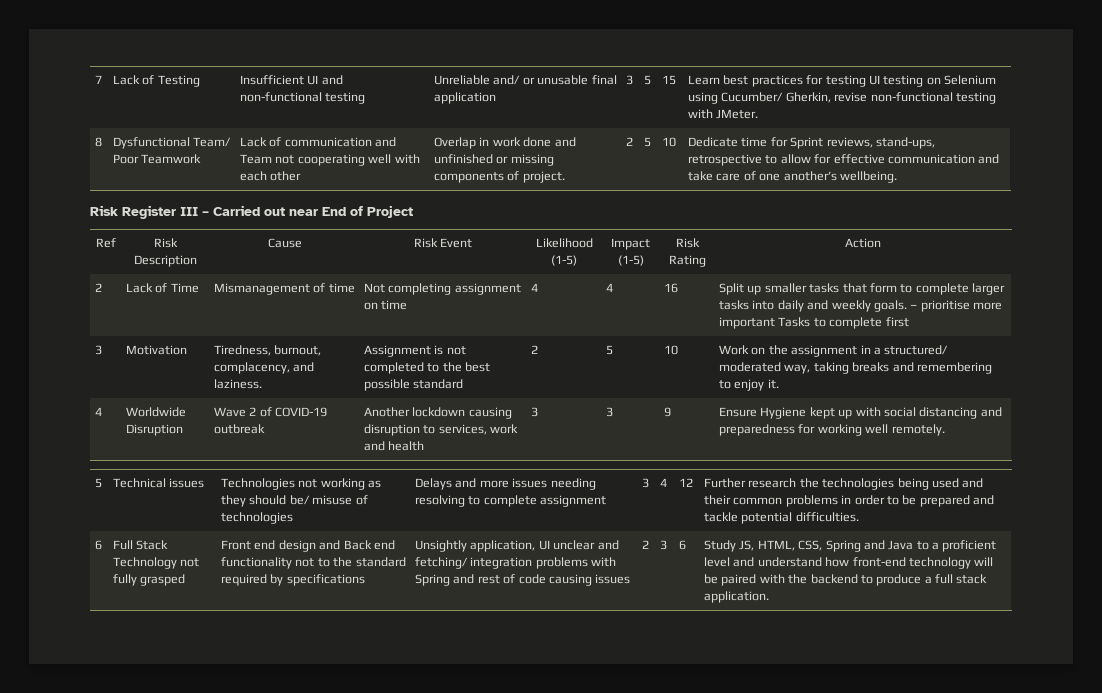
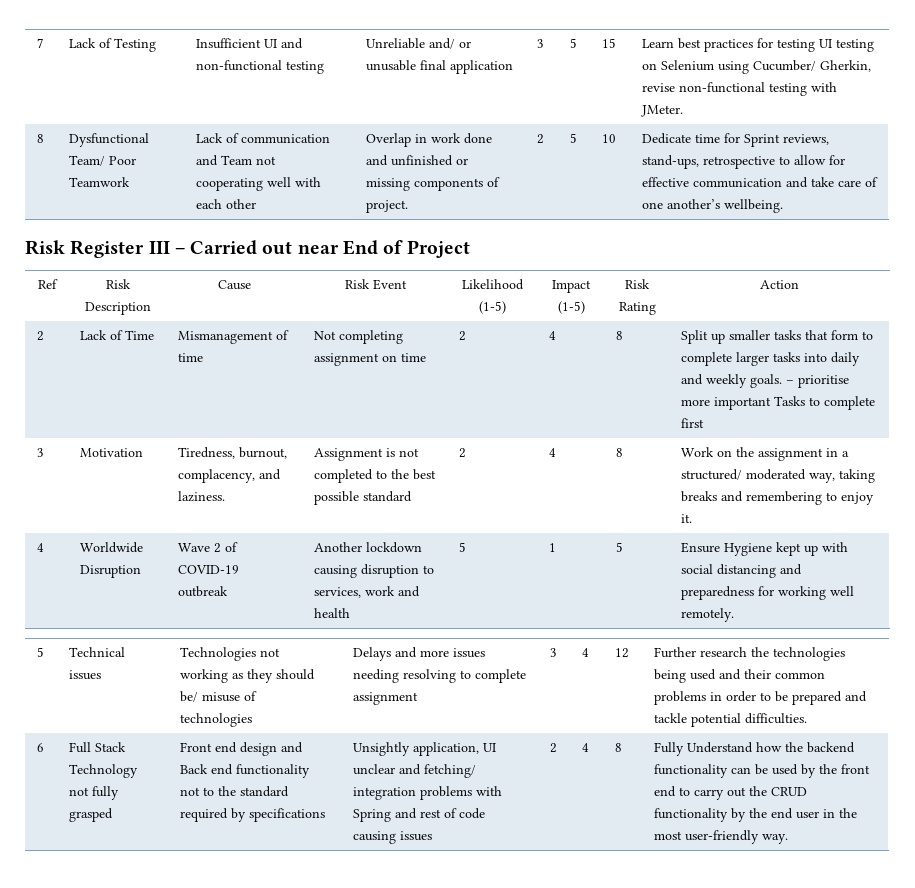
[531,283,539,292] [606,283,614,292] [664,283,679,293] 4 | 4 | 16 -> [459,331,467,341] [549,331,557,340] [616,331,624,340] 2 | 4 | 8
[606,345,614,355] [664,345,679,355] 5 | 10 -> [549,448,557,457] [616,448,624,457] 4 | 8
[531,407,539,417] [606,407,614,417] [664,407,672,417] 3 | 3 | 9 -> [459,542,467,552] [549,543,557,552] [616,542,624,552] 5 | 1 | 5
[660,540,668,550] [679,540,687,550] [704,540,997,552] [704,557,994,569] [704,574,988,586] [704,591,770,603] 3 | 6 | Study JS, HTML, CSS, Spring and Java to a proficient level and understand how front-end technology will be paired with the backend to produce a full stack application. -> [582,743,590,752] [615,743,623,752] [654,742,856,756] [654,764,871,778] [654,786,808,800] [654,808,858,822] [654,830,789,844] 4 | 8 | Fully Understand how the backend functionality can be used by the front end to carry out the CRUD functionality by the end user in the most user-friendly way.

